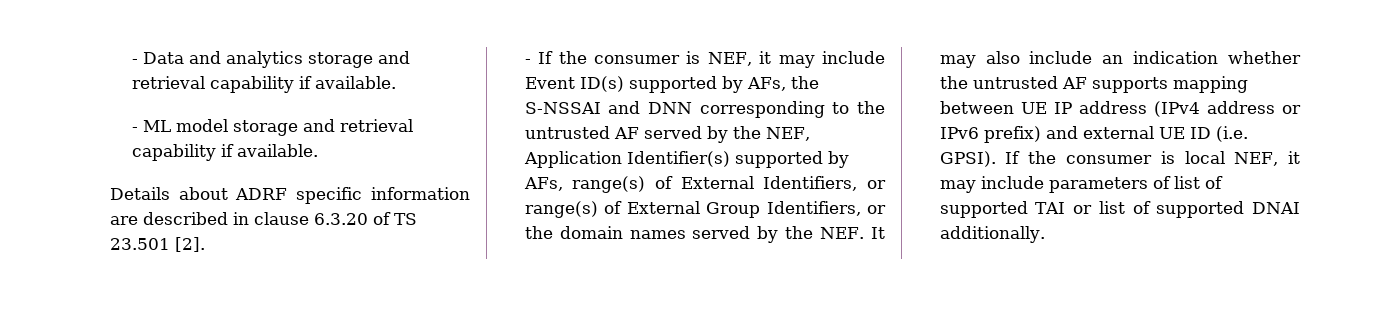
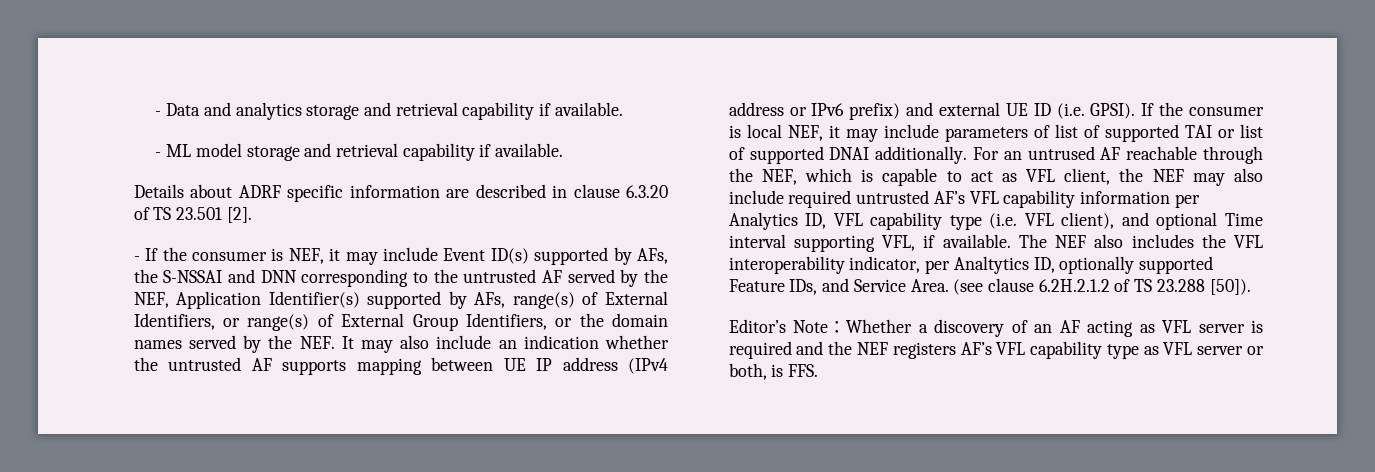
(1045, 234) none -> [972,146,1263,164] [728,168,1264,186] [728,190,1200,208] [728,212,1263,230] [728,234,1263,252] [728,256,1214,274] [728,278,1251,295] [728,319,1263,337] [728,341,1264,359] [728,363,819,380] For an untrused AF reachable through the NEF, which is capable to act as VFL client, the NEF may also include required untrusted AF’s VFL capability information per Analytics ID, VFL capability type (i.e. VFL client), and optional Time interval supporting VFL, if available. The NEF also includes the VFL interoperability indicator, per Analtytics ID, optionally supported Feature IDs, and Service Area. (see clause 6.2H.2.1.2 of TS 23.288 [50]). // Editor’s Note：Whether a discovery of an AF acting as VFL server is required and the NEF registers AF’s VFL capability type as VFL server or both, is FFS.

